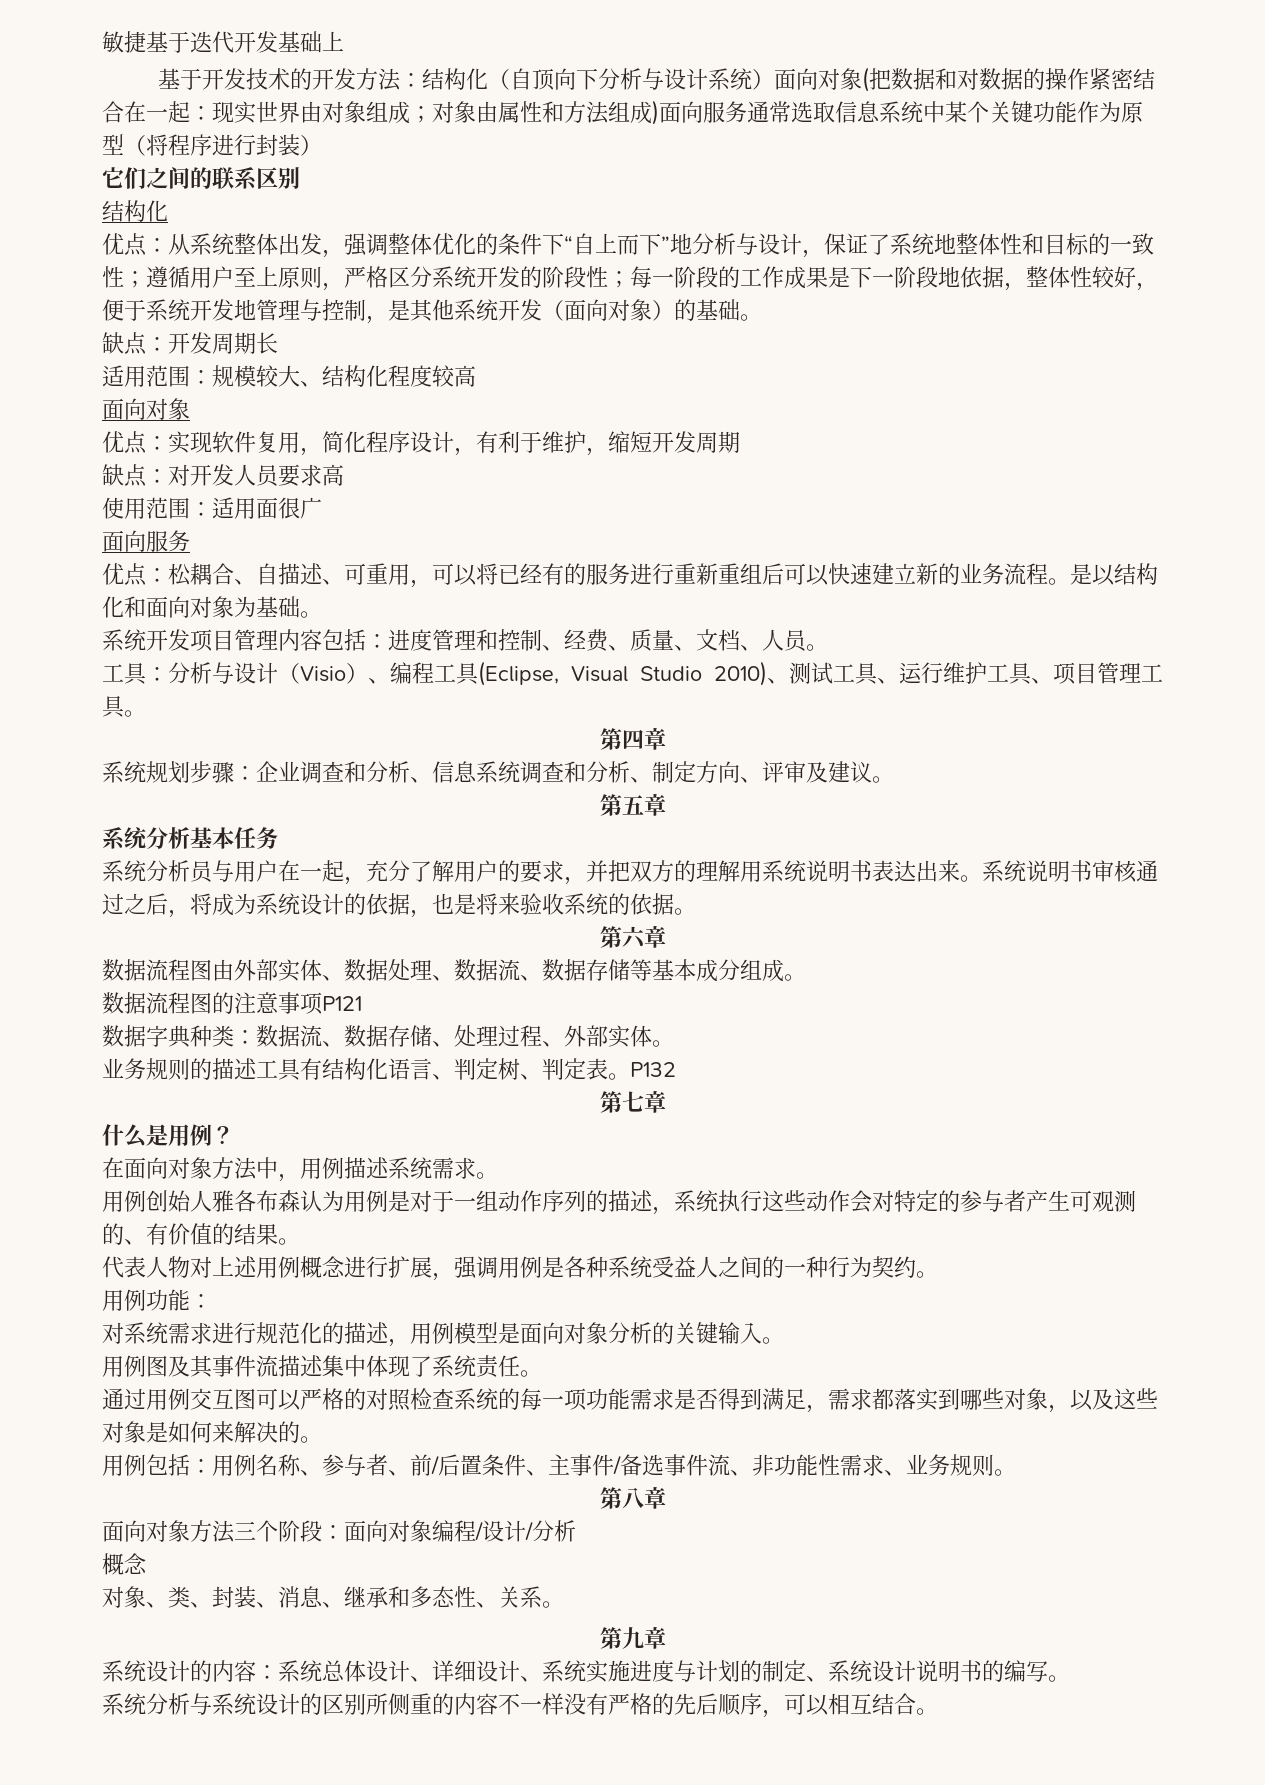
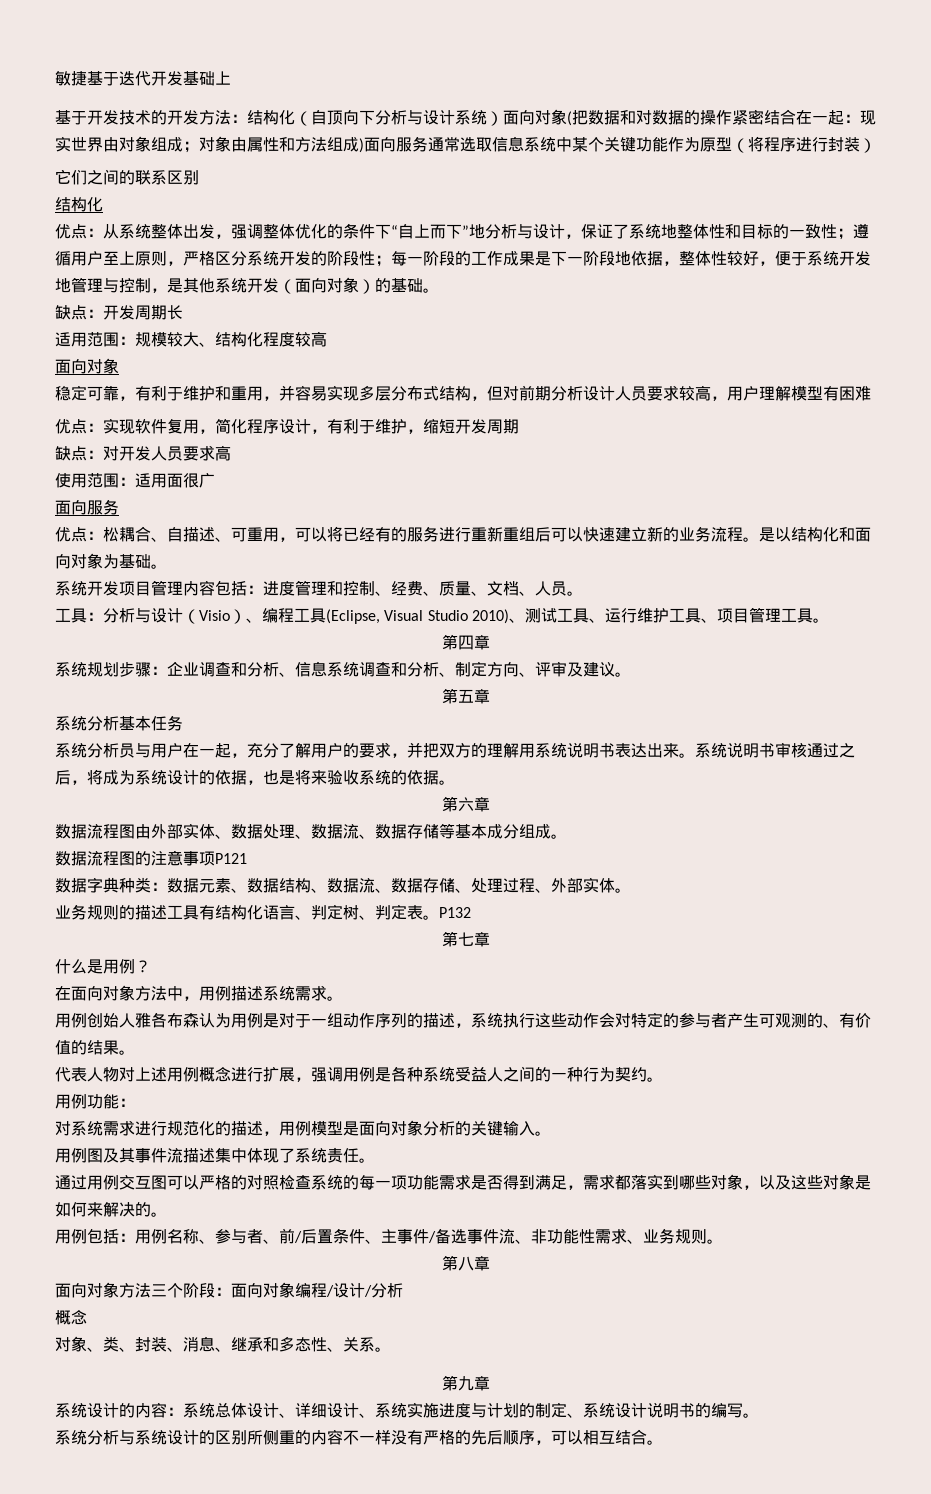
(190, 409) none -> [55,385,871,401] // 稳定可靠，有利于维护和重用，并容易实现多层分布式结构，但对前期分析设计人员要求较高，用户理解模型有困难
(300, 1036) none -> [199,878,359,893] 元素、数据结构、数据

